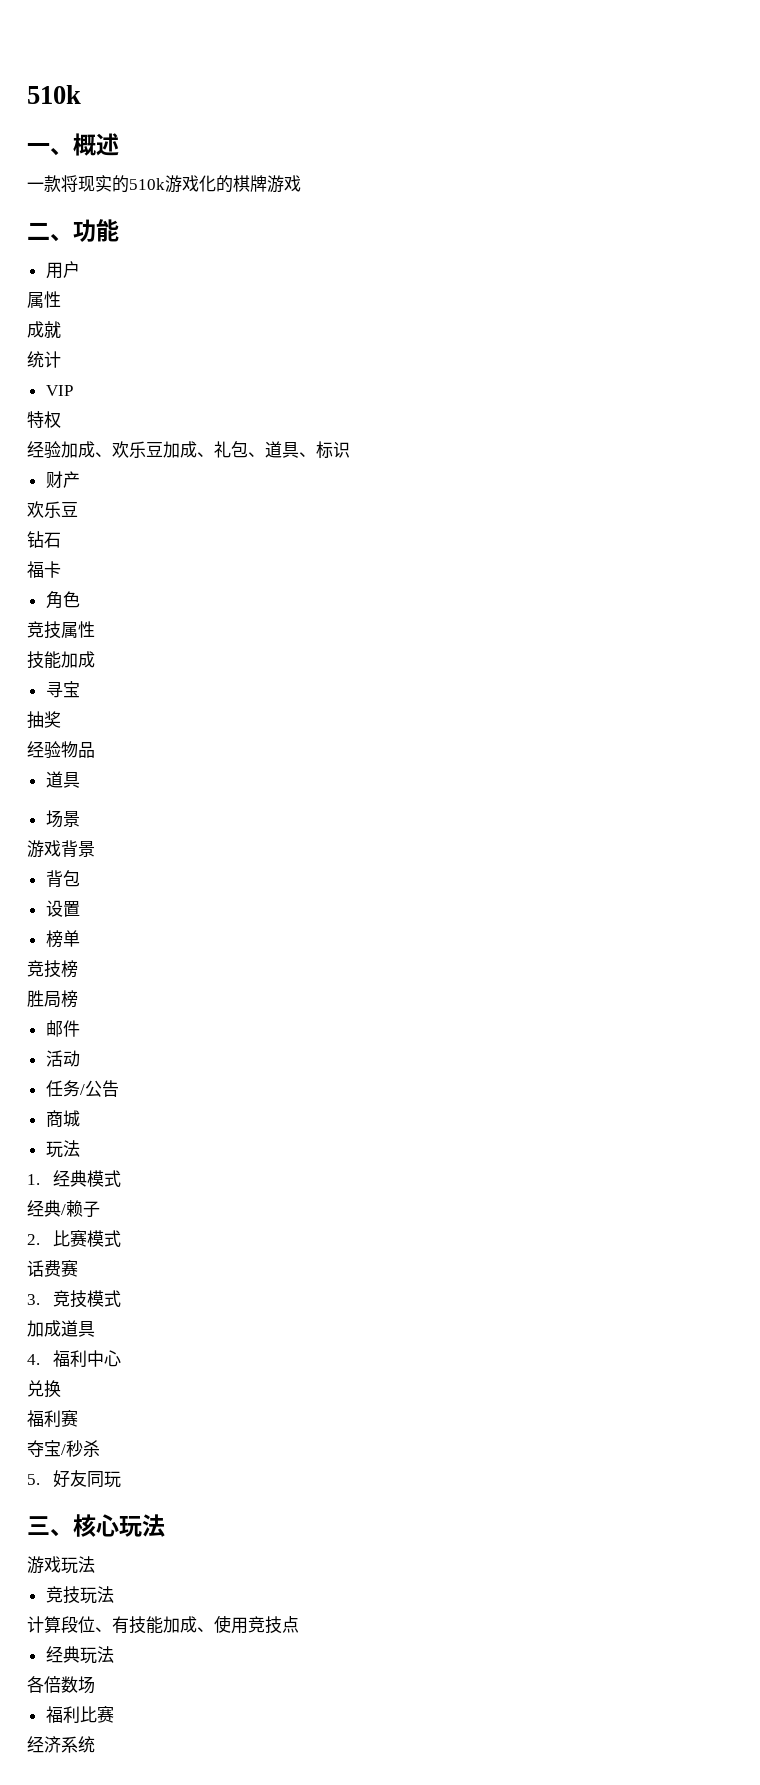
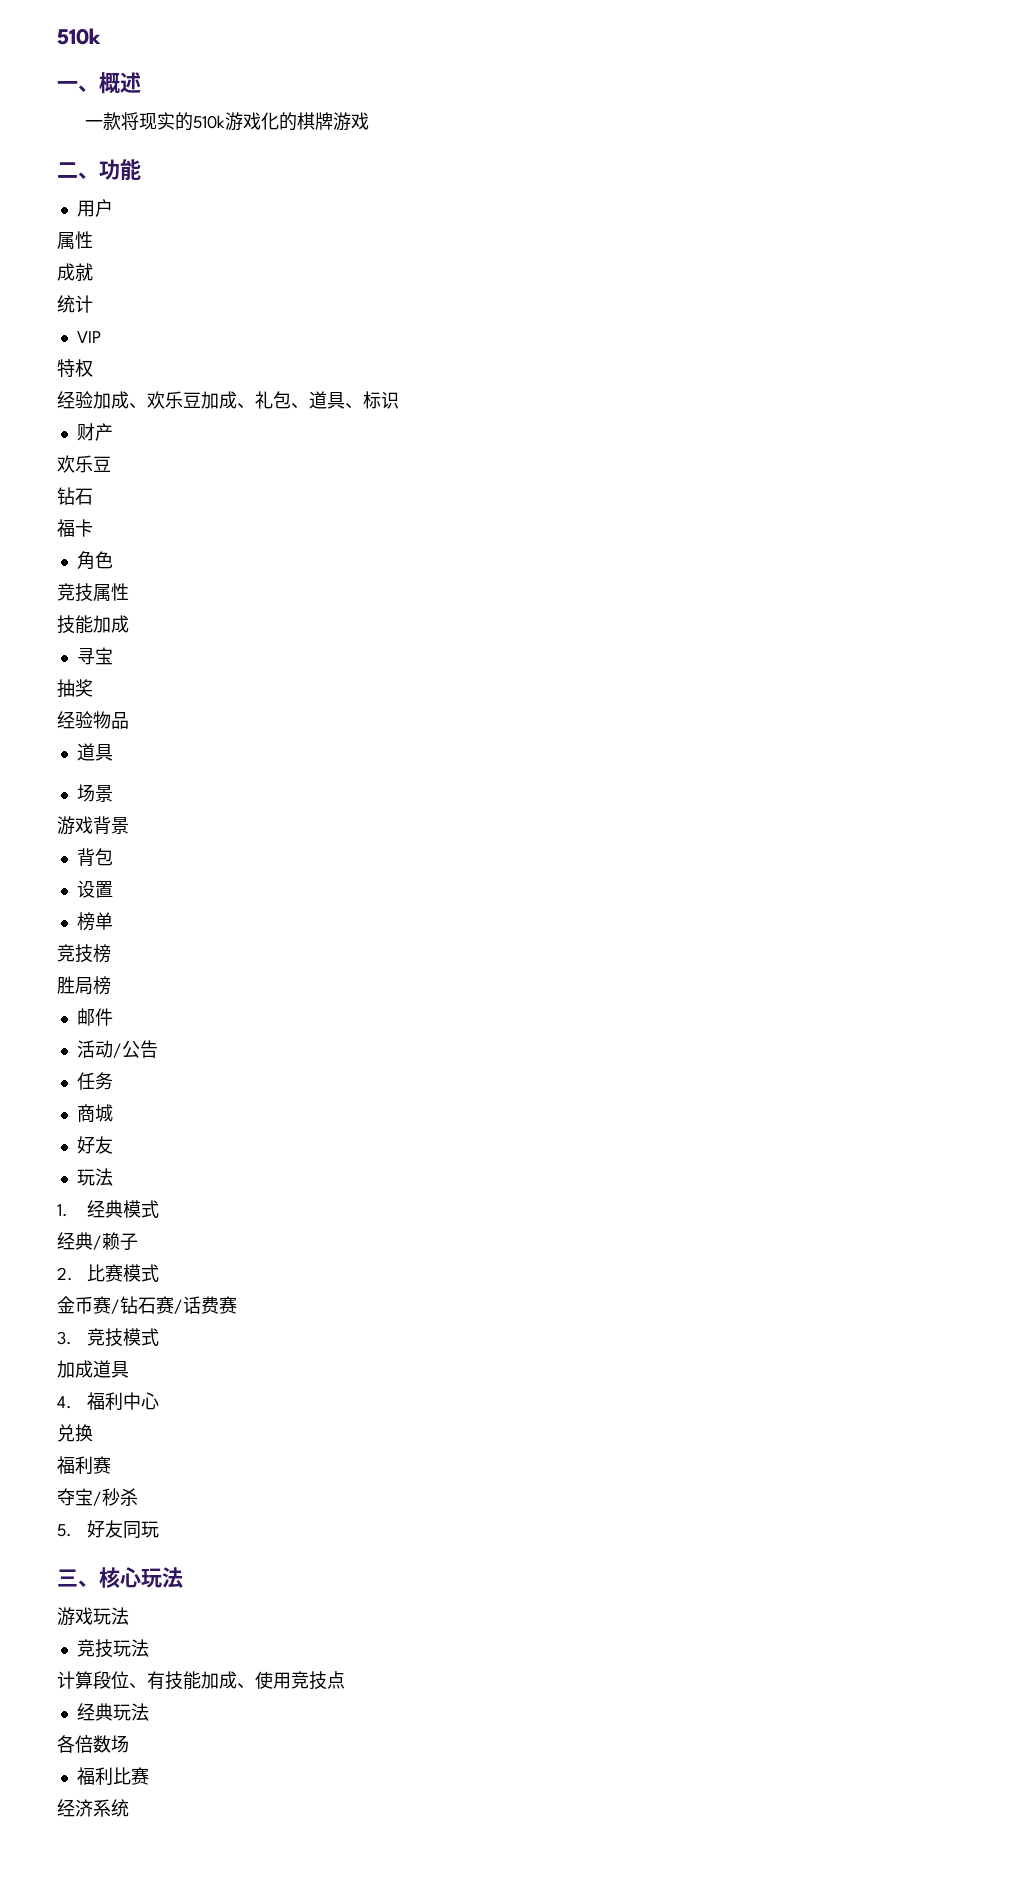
[45,1080,80,1097] // 任务 -> (113, 1049) none
(119, 1088) none -> [76,1072,113,1090] // 任务
(80, 1118) none -> [76,1136,113,1154] // 好友
(122, 1238) none -> [57,1296,183,1314] 金币赛/钻石赛/

